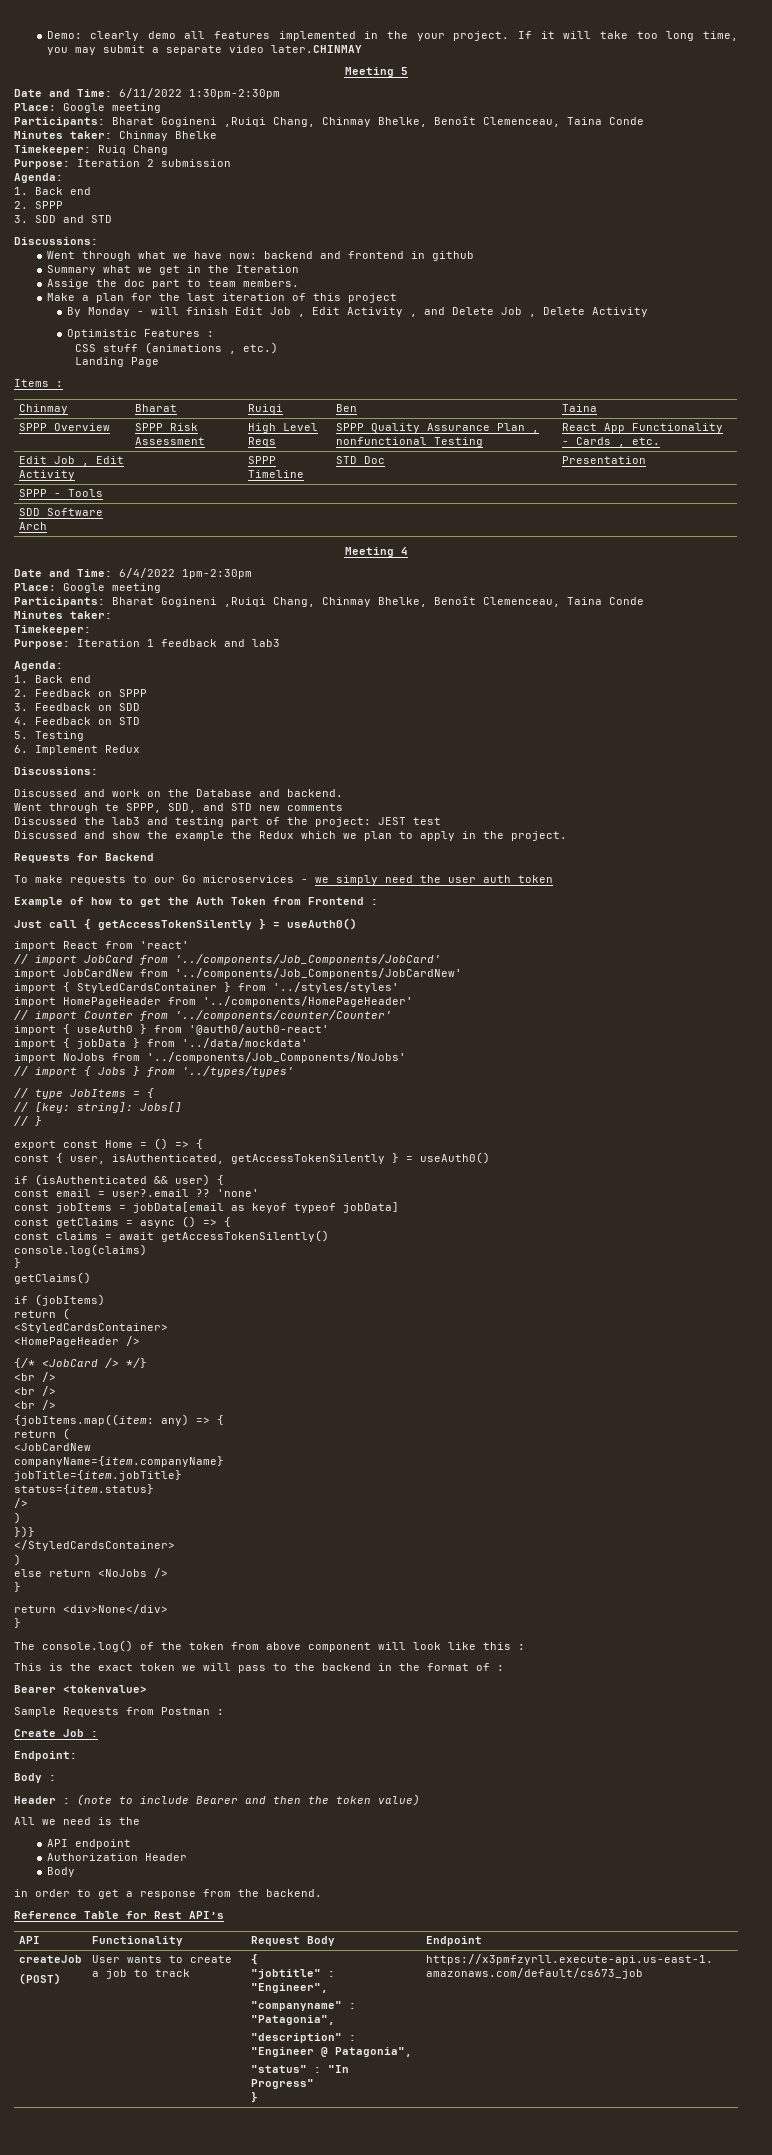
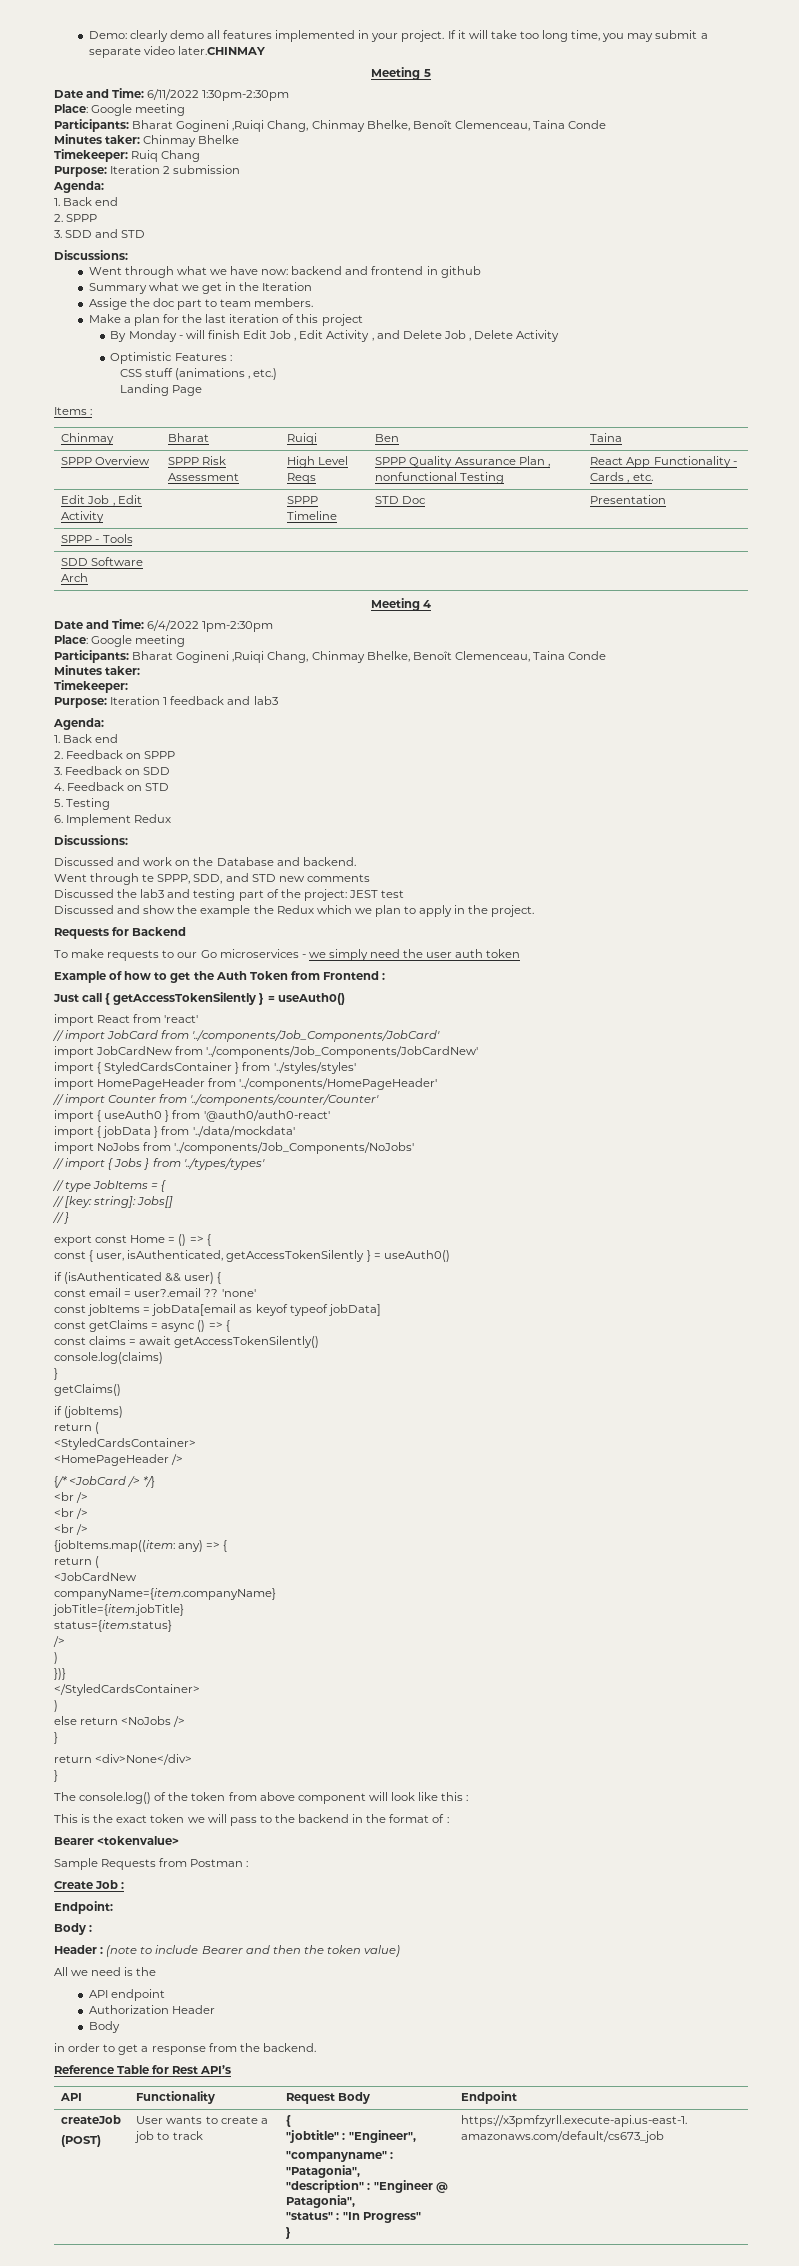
[387,31,409,39] the -> (370, 34) none

